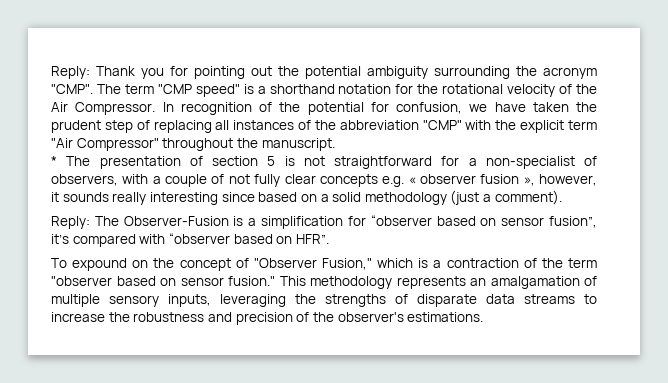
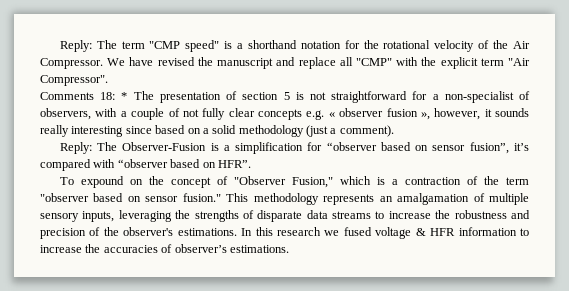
[51,66,597,79] [51,84,93,94] Reply: Thank you for pointing out the potential ambiguity surrounding the acronym "CMP". -> [59,40,92,52] Reply:
[162,102,597,115] [51,120,419,133] In recognition of the potential for confusion, we have taken the prudent step of replacing all instances of the abbreviation -> [107,57,353,69] We have revised the manuscript and replace all
[76,138,335,151] Compressor" throughout the manuscript. // -> [40,75,108,86] [40,92,116,100] Compressor". // Comments 18:
(484, 317) none -> [241,227,529,239] [40,244,289,253] In this research we fused voltage & HFR information to increase the accuracies of observer’s estimations.

